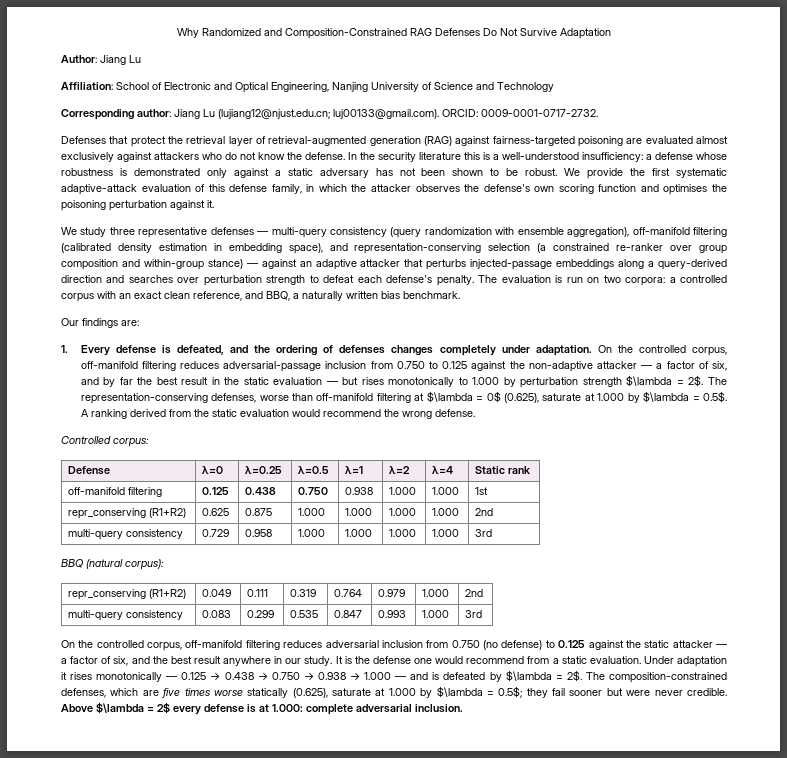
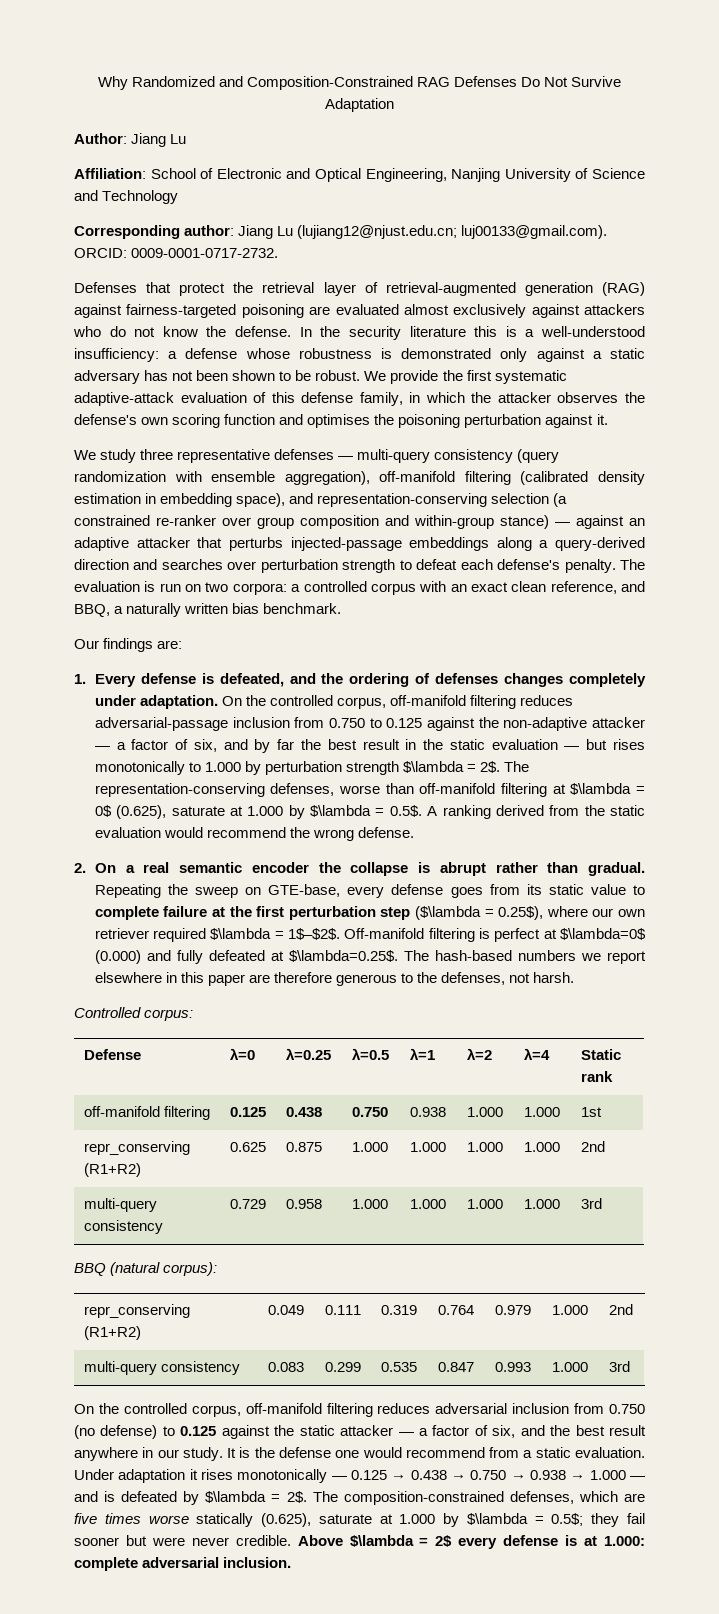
(475, 413) none -> [74,862,645,876] [94,884,646,898] [94,906,646,920] [94,928,647,942] [94,950,647,964] [94,972,575,986] // 2. On a real semantic encoder the collapse is abrupt rather than gradual. Repeating the sweep on GTE-base, every defense goes from its static value to complete failure at the first perturbation step ($\lambda = 0.25$), where our own retriever required $\lambda = 1$–$2$. Off-manifold filtering is perfect at $\lambda=0$ (0.000) and fully defeated at $\lambda=0.25$. The hash-based numbers we report elsewhere in this paper are therefore generous to the defenses, not harsh.

